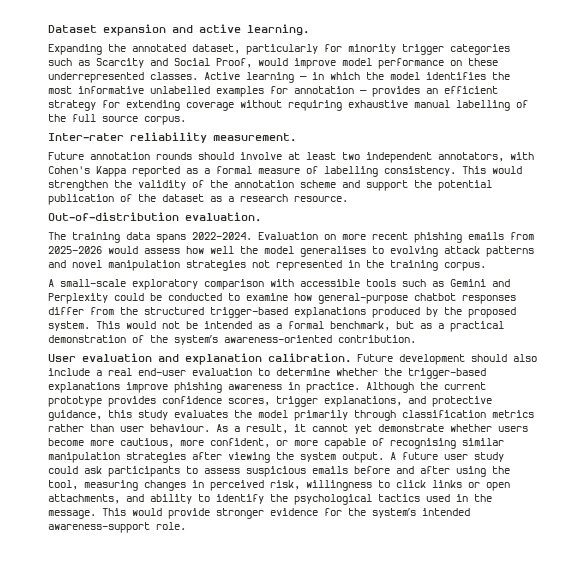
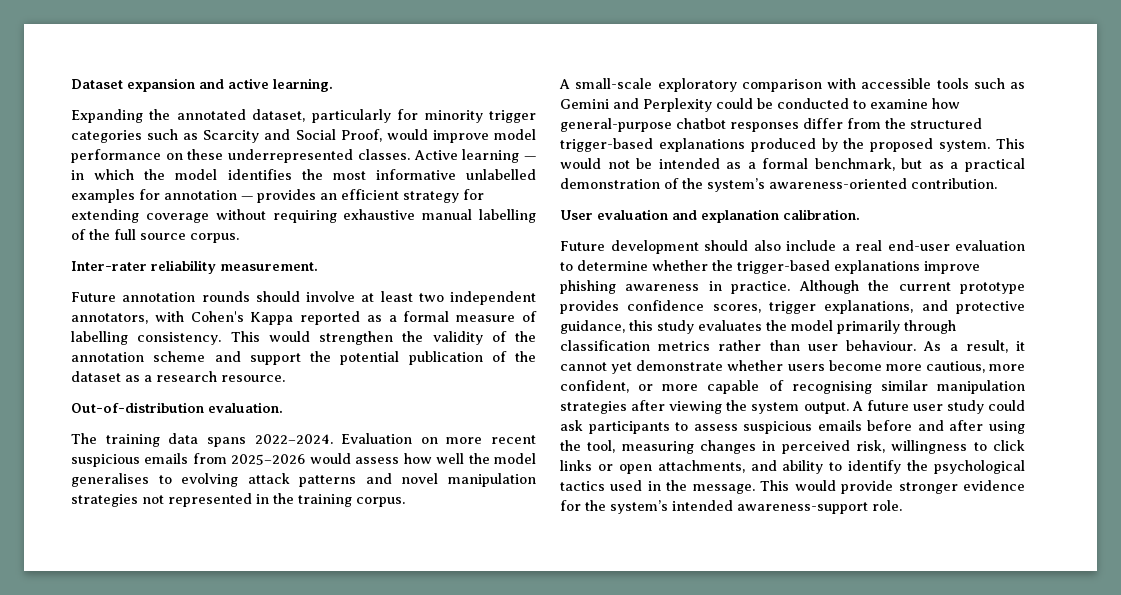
[414,232,462,243] phishing -> [71,454,140,467] suspicious
(351, 358) none -> (860, 214) //

